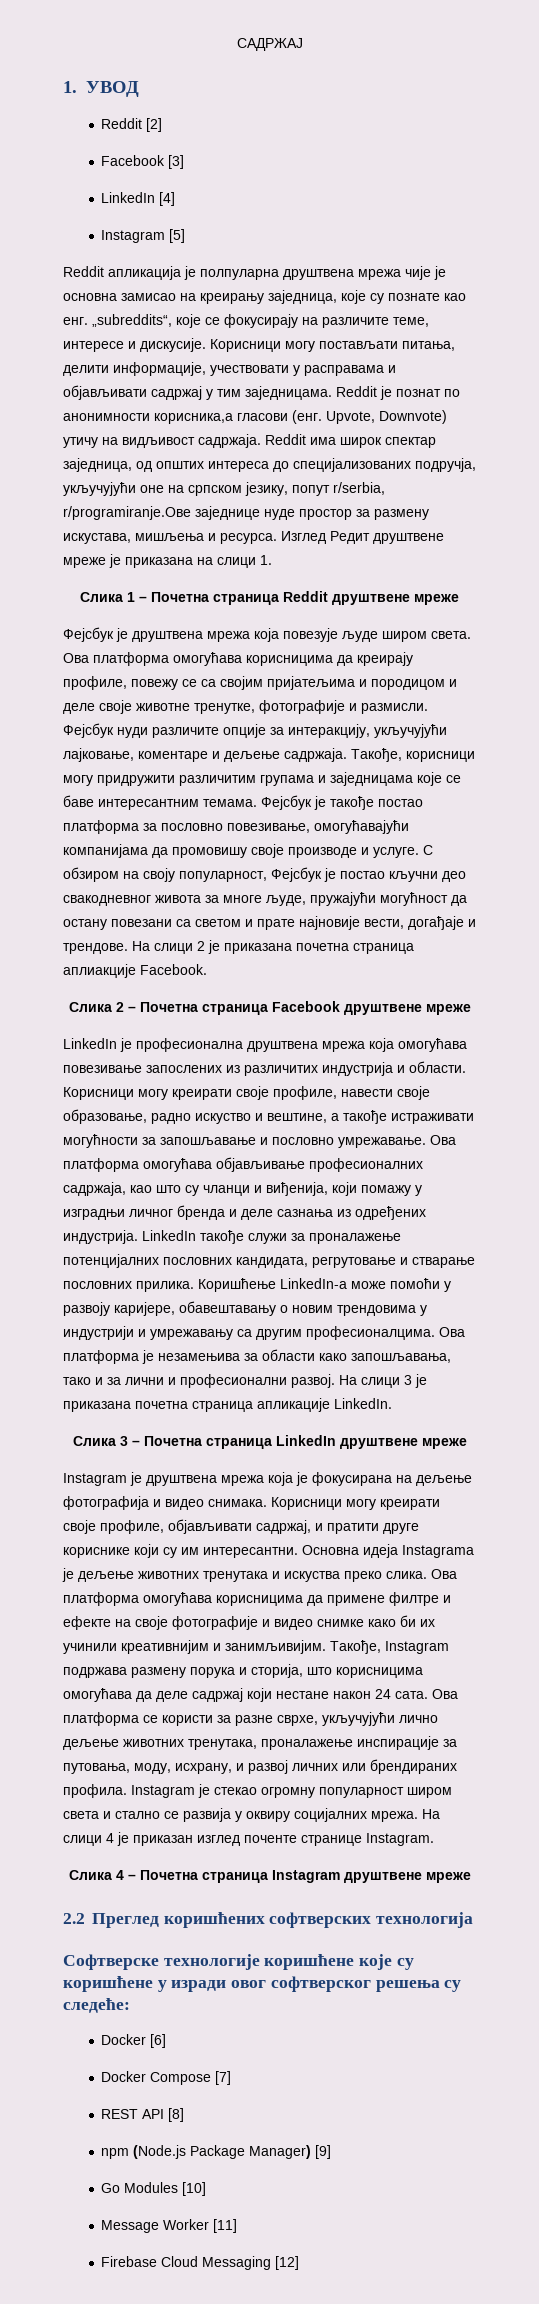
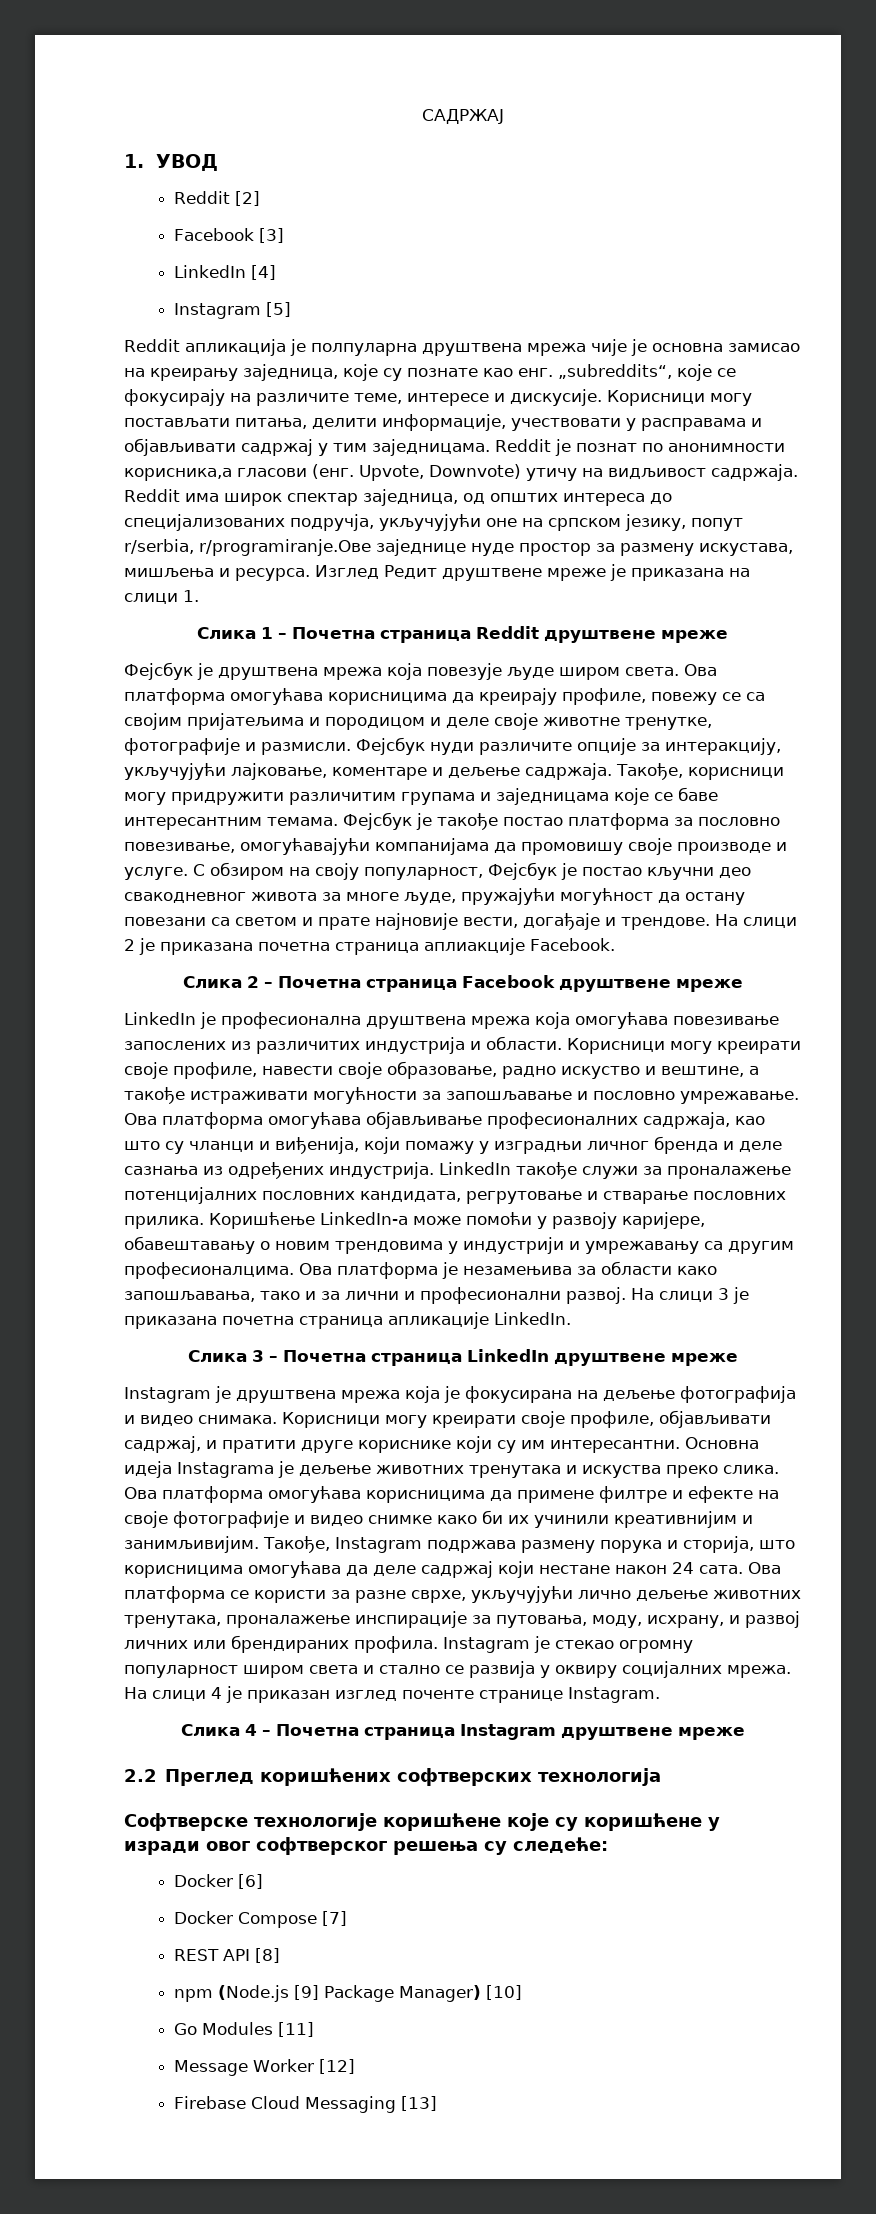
(187, 2152) none -> [293,1985,319,2000] [9]
[315,2145,332,2159] [9] -> [485,1985,522,2000] [10]
[182,2182,207,2196] [10] -> [277,2022,314,2037] [11]
[213,2219,238,2233] [11] -> [318,2059,355,2074] [12]
[275,2256,300,2270] [12] -> [400,2096,437,2111] [13]

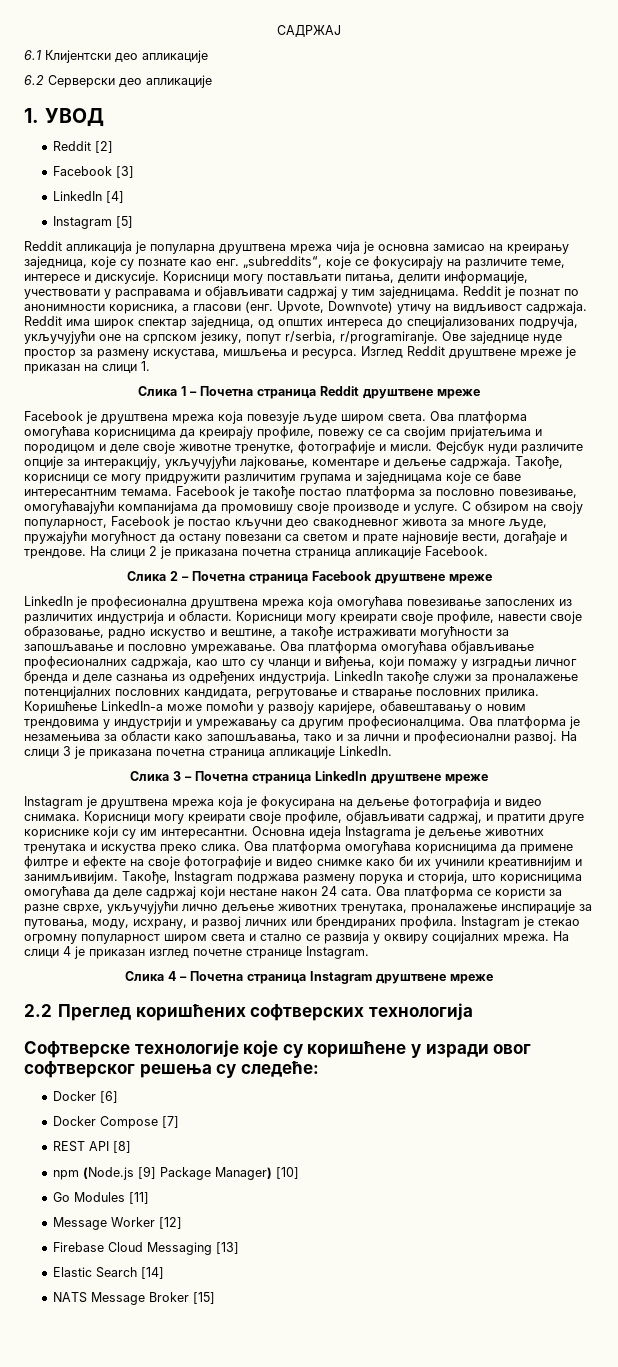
(504, 116) none -> [24,50,208,63] [24,75,212,88] // 6.1 Клијентски део апликације // 6.2 Серверски део апликације
[311,339,627,356] полпуларна друштвена мрежа чије -> [150,241,360,254] популарна друштвена мрежа чија
[124,468,232,481] корисника,а -> [109,304,189,314] корисника, а
[199,539,371,556] r/programiranje.Ове -> [340,331,466,344] r/programiranje. Ове
[384,565,437,579] Редит -> [407,346,445,356] Reddit
[631,568,724,581] приказана -> [24,364,80,374] приказан
[124,662,193,680] Фејсбук -> [24,411,83,421] Facebook
[261,742,351,755] размисли. -> [390,444,432,451] мисли.
(784, 773) none -> [93,474,107,481] се
[343,812,412,830] Фејсбук -> [176,486,235,496] Facebook
[488,862,557,880] Фејсбук -> [111,516,170,526] Facebook
[424,938,525,955] аплиакције -> [355,546,421,559] апликације
[275,1137,359,1154] виђенија, -> [325,656,375,669] виђења,
[402,1690,474,1699] поченте -> [193,949,242,956] почетне
[383,1813,501,1831] коришћене -> (239, 1048) none
(437, 2103) none -> [53,1267,165,1279] [53,1292,216,1305] // Elastic Search [14] // NATS Message Broker [15]

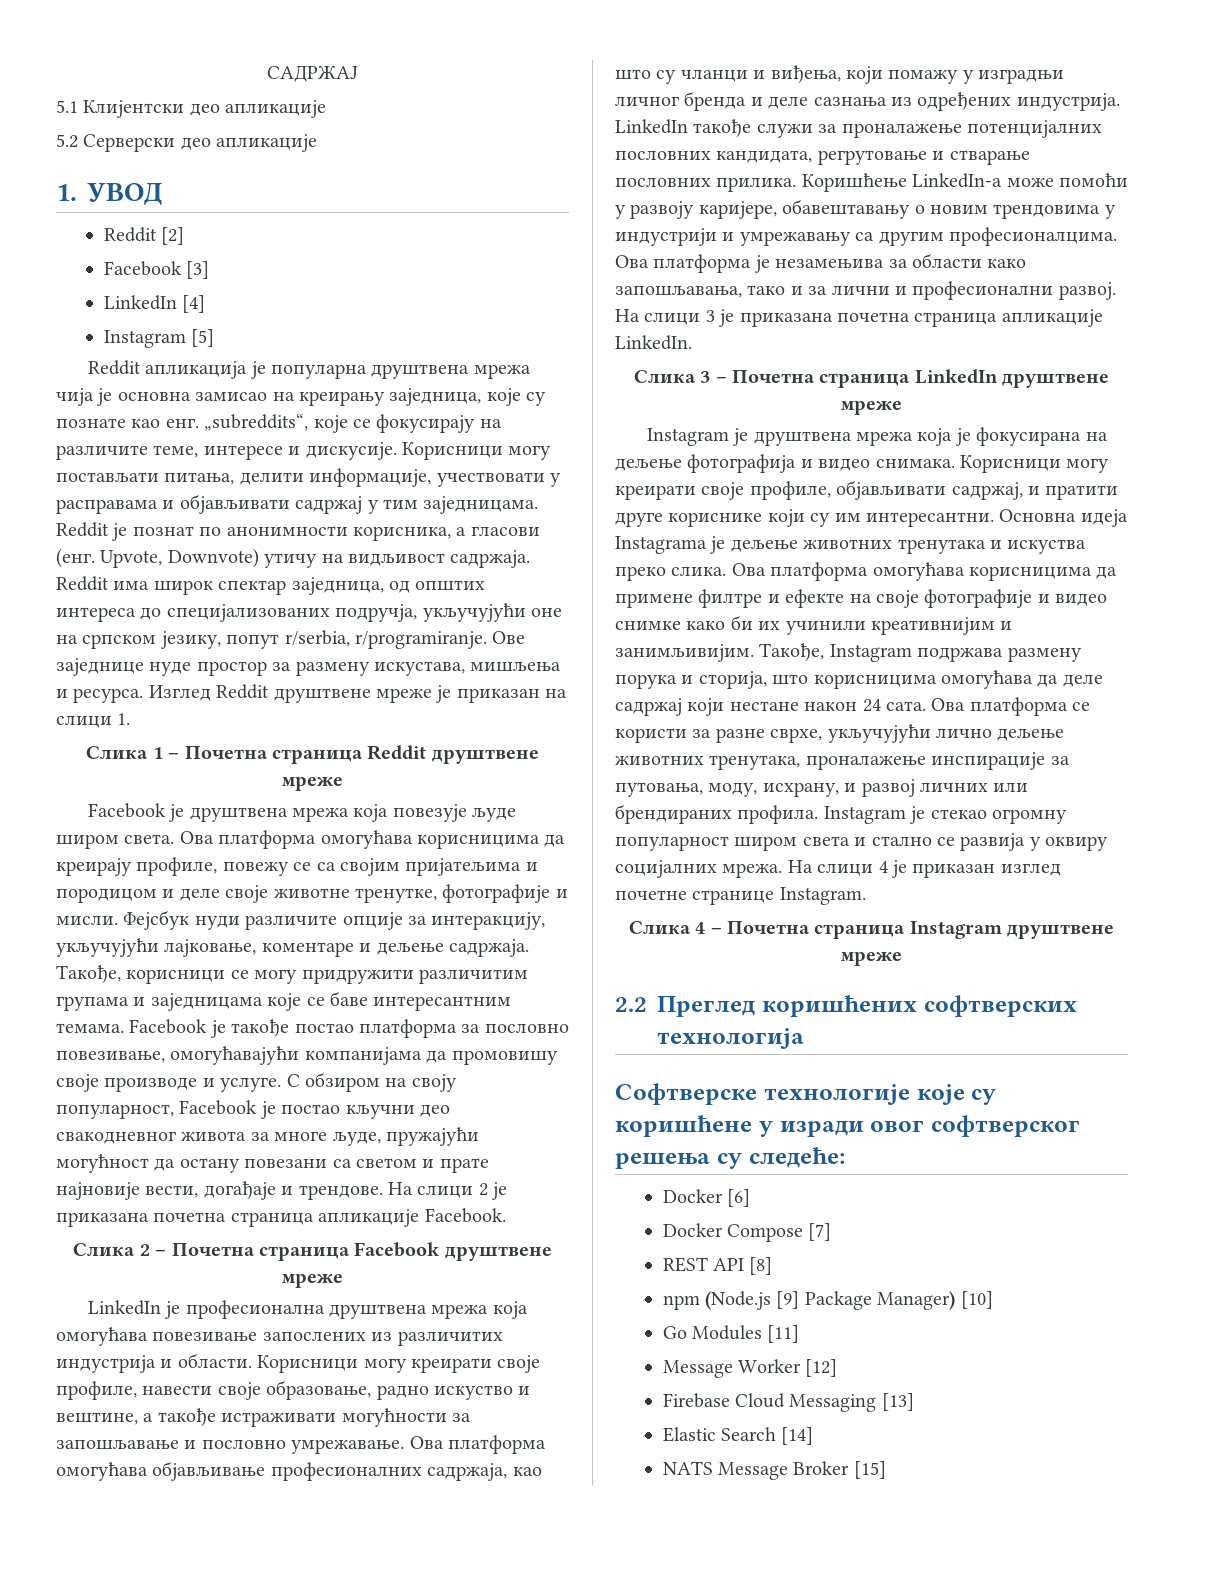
[24,50,41,60] 6.1 -> [56,100,78,113] 5.1
[24,75,44,85] 6.2 -> [56,134,78,148] 5.2

